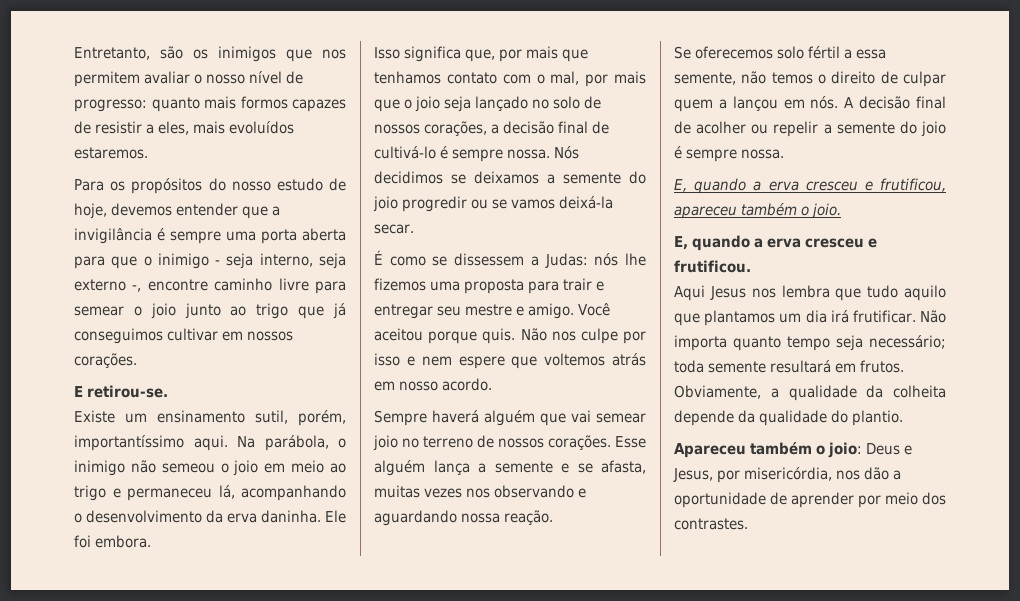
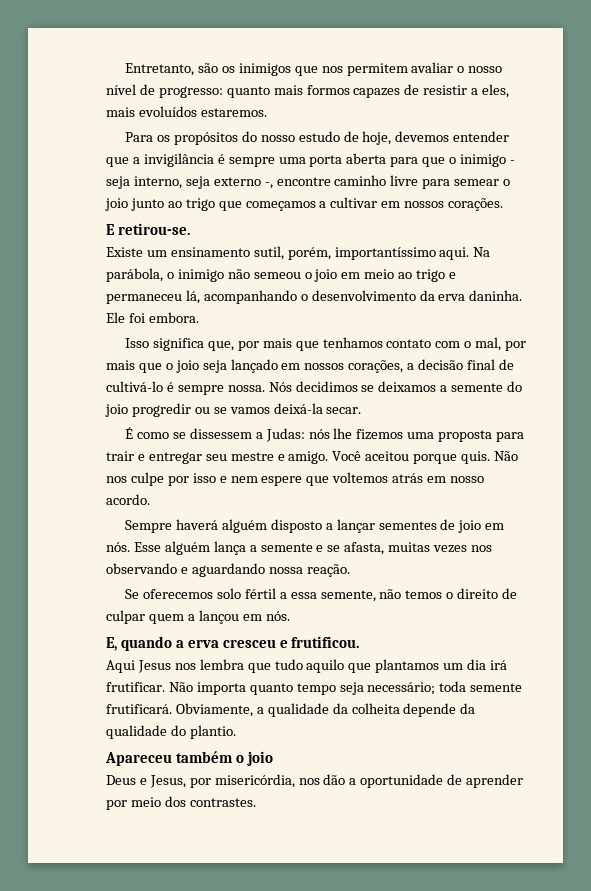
[333,303,346,319] [74,328,163,344] já conseguimos -> [245,201,327,211] começamos a
[532,96,601,109] no solo de -> [281,363,301,370] em
[540,410,646,426] [373,435,611,451] que vai semear joio no terreno de nossos corações. -> [270,519,505,533] [106,542,130,552] disposto a lançar sementes de joio em nós.
[844,96,946,109] [674,121,946,137] [674,146,784,162] [674,178,946,194] [674,203,841,219] A decisão final de acolher ou repelir a semente do joio é sempre nossa. // E, quando a erva cresceu e frutificou, apareceu também o joio. -> (290, 616) none
[770,360,904,373] resultará em frutos. -> [106,704,172,714] frutificará.
[828,442,862,458] joio: -> [246,751,273,766] joio //

